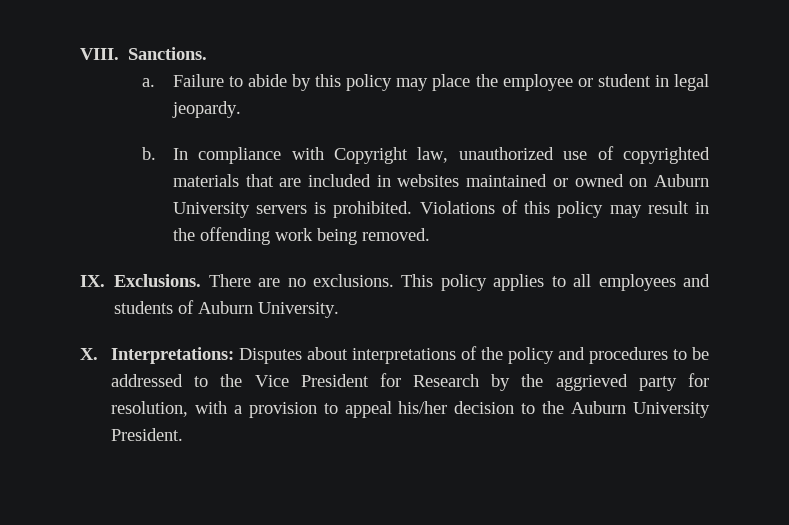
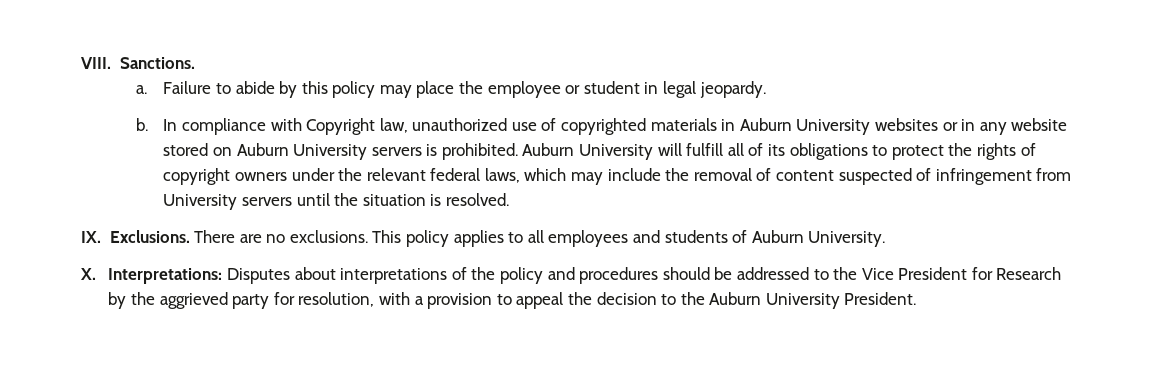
[245,174,624,187] that are included in websites maintained or owned -> [721,118,1068,135] [163,143,209,156] in Auburn University websites or in any website stored
[419,200,710,218] [172,227,430,245] Violations of this policy may result in the offending work being removed. -> [522,143,1036,160] [163,168,1072,185] [163,193,509,210] Auburn University will fulfill all of its obligations to protect the rights of copyright owners under the relevant federal laws, which may include the removal of content suspected of infringement from University servers until the situation is resolved.
[672,349,687,360] to -> [662,267,710,280] should
[398,401,448,414] his/her -> [567,292,592,305] the

